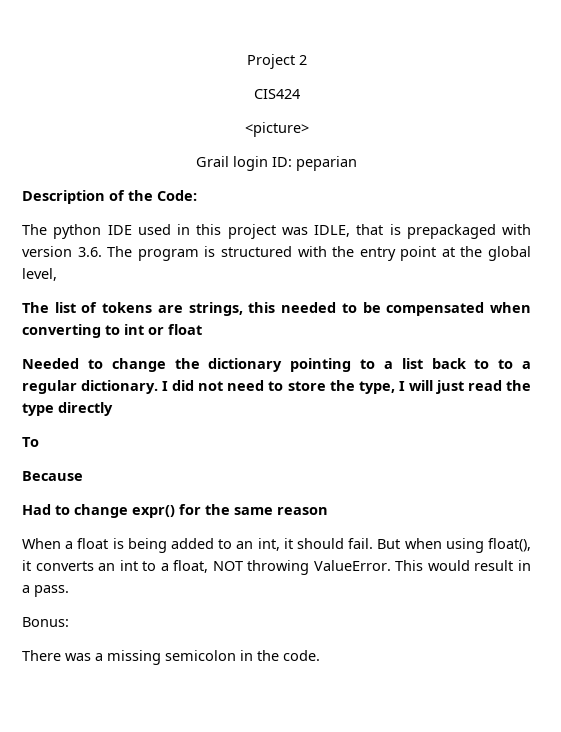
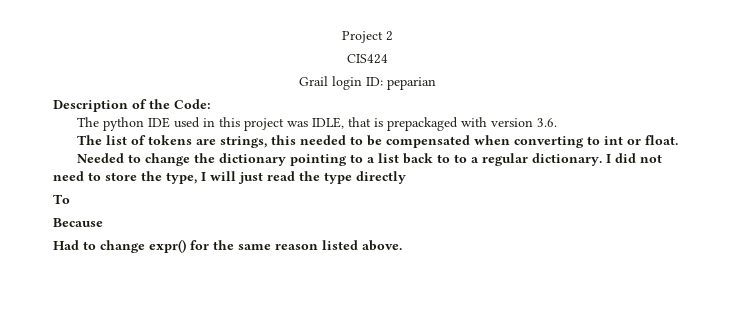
[244,122,309,137] // <picture> -> (388, 59) none
[107,246,531,261] [22,268,57,281] The program is structured with the entry point at the global level, -> (558, 122) none
[168,324,202,335] float -> [645,135,679,145] float.
[22,538,531,553] [22,560,531,575] [22,585,69,597] [22,617,69,627] [22,650,320,665] // When a float is being added to an int, it should fail. But when using float(), it converts an int to a float, NOT throwing ValueError. This would result in a pass. // Bonus: // There was a missing semicolon in the code. -> [322,240,402,251] listed above.

